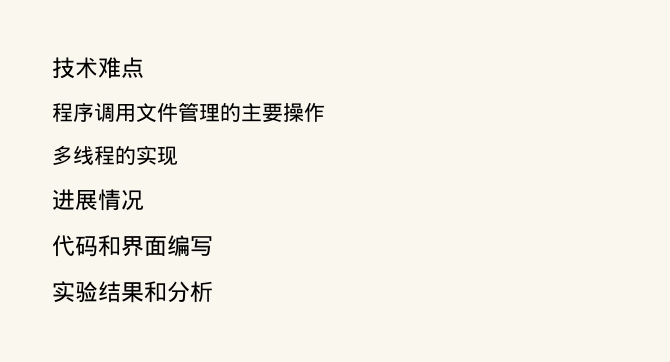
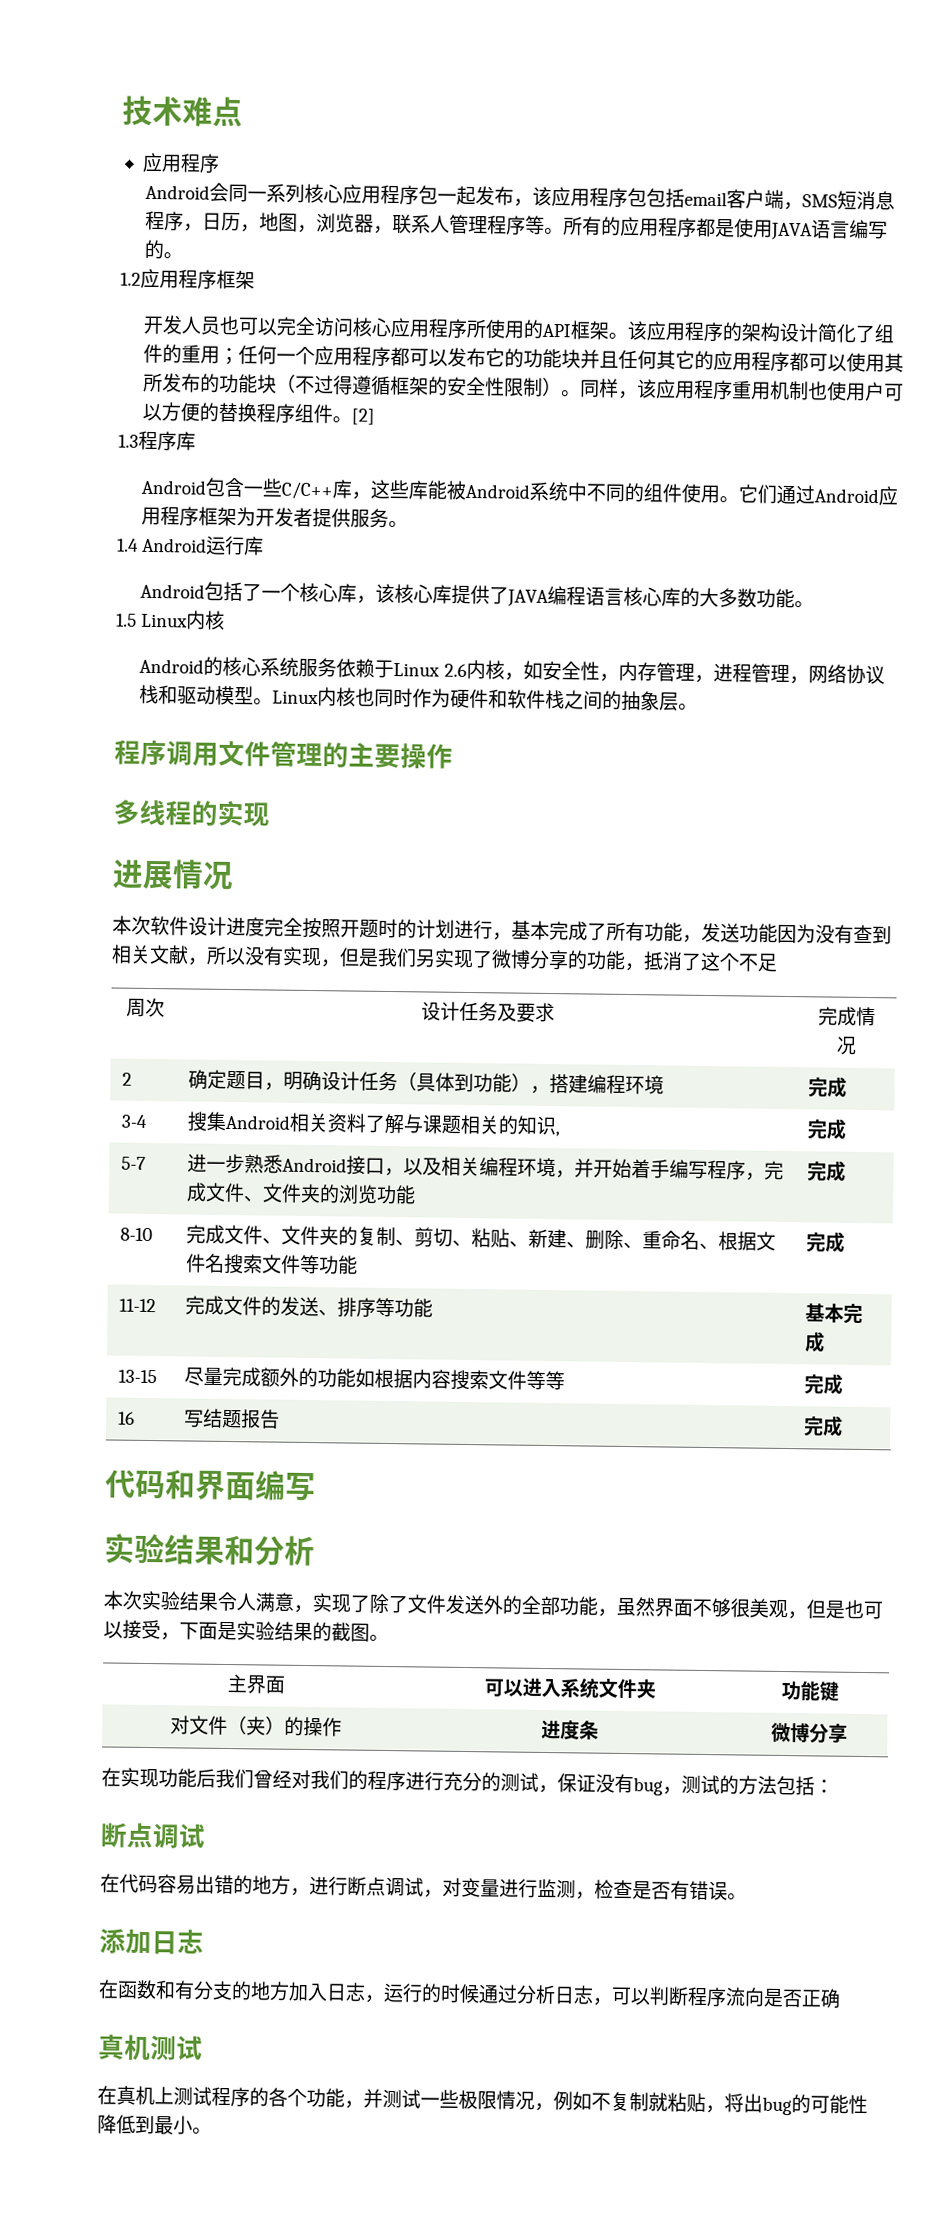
(144, 67) none -> [141,152,220,174] [145,182,896,211] [145,210,889,241] [144,239,184,260] [120,268,255,290] [143,315,895,344] [143,343,905,373] [143,372,905,402] [142,402,376,425] [118,430,196,452] [141,477,899,506] [141,506,409,528] [117,535,265,556] [140,581,815,609] [116,610,226,630] [139,656,885,685] [139,684,699,711] // 应用程序 // Android会同一系列核心应用程序包一起发布，该应用程序包包括email客户端，SMS短消息程序，日历，地图，浏览器，联系人管理程序等。所有的应用程序都是使用JAVA语言编写的。 // 1.2应用程序框架 // 开发人员也可以完全访问核心应用程序所使用的API框架。该应用程序的架构设计简化了组件的重用；任何一个应用程序都可以发布它的功能块并且任何其它的应用程序都可以使用其所发布的功能块（不过得遵循框架的安全性限制）。同样，该应用程序重用机制也使用户可以方便的替换程序组件。[2] // 1.3程序库 // Android包含一些C/C++库，这些库能被Android系统中不同的组件使用。它们通过Android应用程序框架为开发者提供服务。 // 1.4 Android运行库 // Android包括了一个核心库，该核心库提供了JAVA编程语言核心库的大多数功能。 // 1.5 Linux内核 // Android的核心系统服务依赖于Linux 2.6内核，如安全性，内存管理，进程管理，网络协议栈和驱动模型。Linux内核也同时作为硬件和软件栈之间的抽象层。
(144, 200) none -> [112,915,892,945] [111,944,778,972] [125,997,165,1018] [421,1001,555,1023] [817,1006,876,1027] [835,1036,857,1055] [122,1072,133,1086] [188,1069,665,1095] [808,1076,848,1098] [121,1114,148,1128] [187,1111,561,1137] [807,1118,847,1140] [121,1156,147,1170] [187,1153,785,1181] [186,1182,417,1205] [807,1160,847,1182] [120,1227,154,1242] [186,1224,777,1251] [186,1253,359,1275] [806,1231,846,1253] [119,1298,157,1313] [185,1295,434,1318] [805,1303,864,1324] [805,1331,826,1353] [118,1369,158,1384] [184,1366,566,1391] [804,1373,844,1395] [118,1411,136,1425] [184,1408,281,1429] [804,1415,844,1437] // 本次软件设计进度完全按照开题时的计划进行，基本完成了所有功能，发送功能因为没有查到相关文献，所以没有实现，但是我们另实现了微博分享的功能，抵消了这个不足 // 周次 | 设计任务及要求 | 完成情况 // 2 | 确定题目，明确设计任务（具体到功能），搭建编程环境 | 完成 // 3-4 | 搜集Android相关资料了解与课题相关的知识, | 完成 // 5-7 | 进一步熟悉Android接口，以及相关编程环境，并开始着手编写程序，完成文件、文件夹的浏览功能 | 完成 // 8-10 | 完成文件、文件夹的复制、剪切、粘贴、新建、删除、重命名、根据文件名搜索文件等功能 | 完成 // 11-12 | 完成文件的发送、排序等功能 | 基本完成 // 13-15 | 尽量完成额外的功能如根据内容搜索文件等等 | 完成 // 16 | 写结题报告 | 完成
(213, 292) none -> [103,1590,883,1620] [103,1619,389,1642] [226,1674,285,1694] [483,1677,656,1699] [780,1680,839,1702] [169,1715,342,1737] [540,1719,599,1740] [770,1722,848,1744] [101,1767,834,1796] [100,1822,206,1849] [100,1873,747,1901] [99,1928,204,1955] [98,1979,841,2009] [98,2034,203,2061] [97,2085,868,2116] [97,2114,212,2135] // 本次实验结果令人满意，实现了除了文件发送外的全部功能，虽然界面不够很美观，但是也可以接受，下面是实验结果的截图。 // 主界面 | 可以进入系统文件夹 | 功能键 // 对文件（夹）的操作 | 进度条 | 微博分享 // 在实现功能后我们曾经对我们的程序进行充分的测试，保证没有bug，测试的方法包括： // 断点调试 // 在代码容易出错的地方，进行断点调试，对变量进行监测，检查是否有错误。 // 添加日志 // 在函数和有分支的地方加入日志，运行的时候通过分析日志，可以判断程序流向是否正确 // 真机测试 // 在真机上测试程序的各个功能，并测试一些极限情况，例如不复制就粘贴，将出bug的可能性降低到最小。

